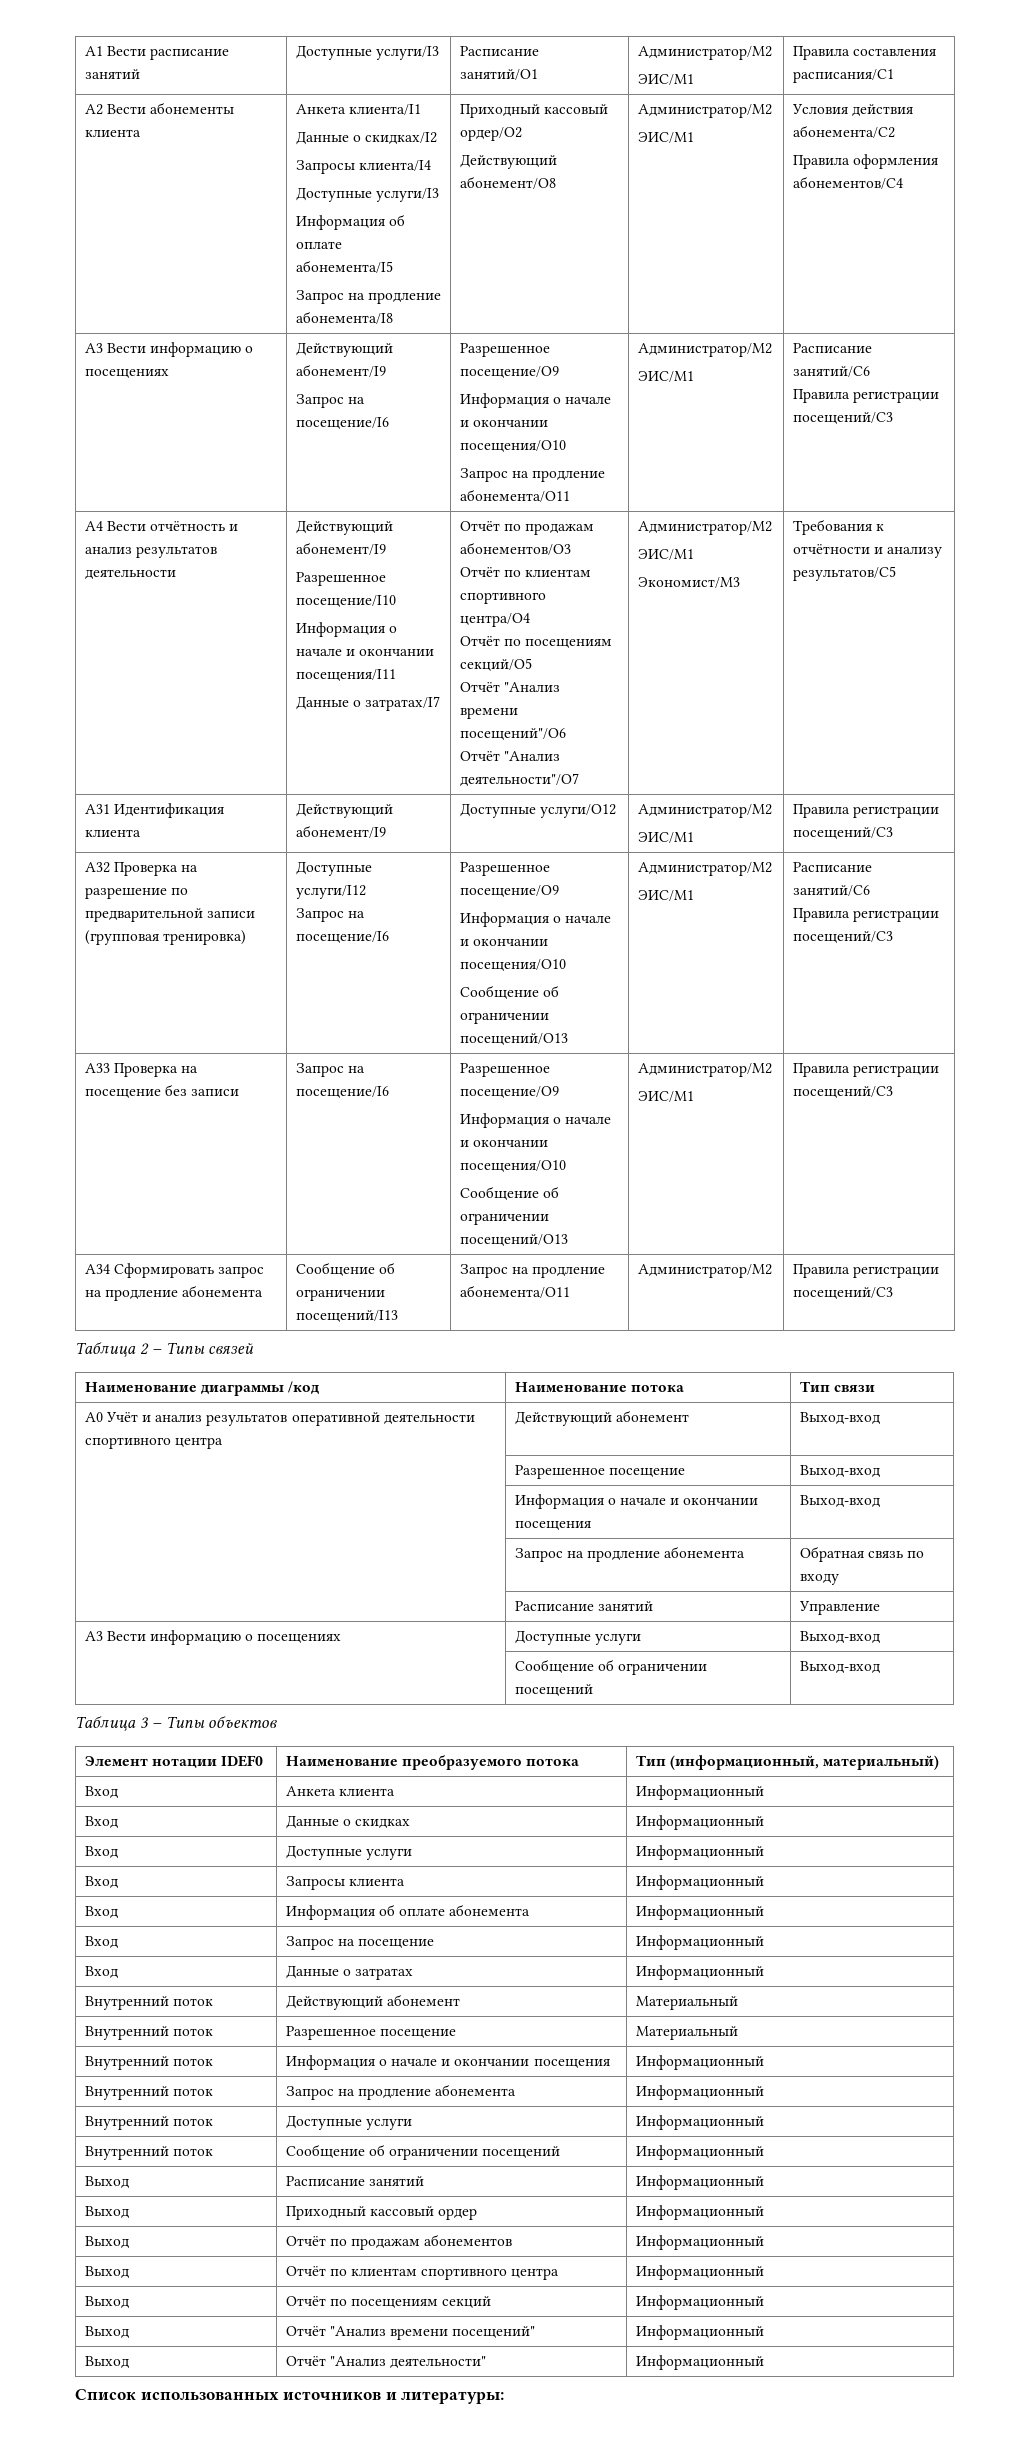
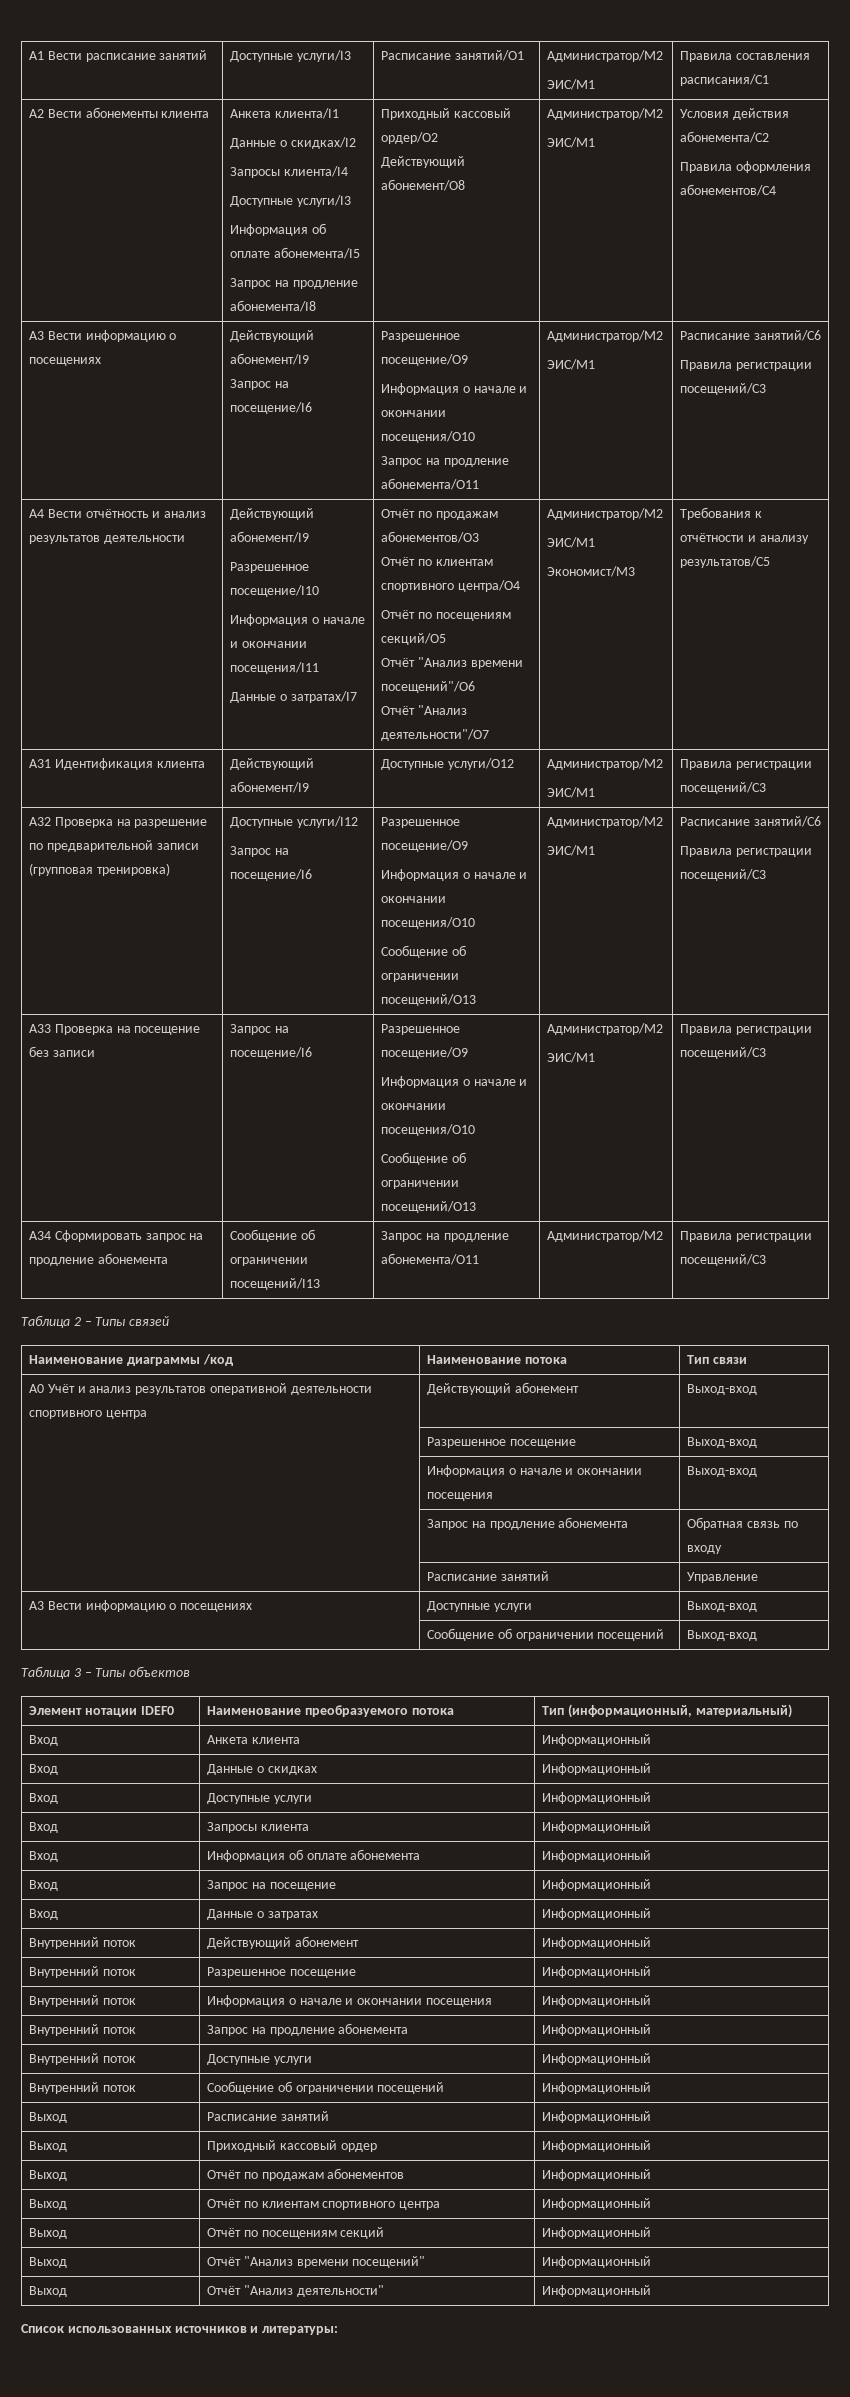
[635,1996,738,2010] Материальный -> [541,1937,651,1949] Информационный
[635,2026,738,2040] Материальный -> [541,1966,651,1978] Информационный

